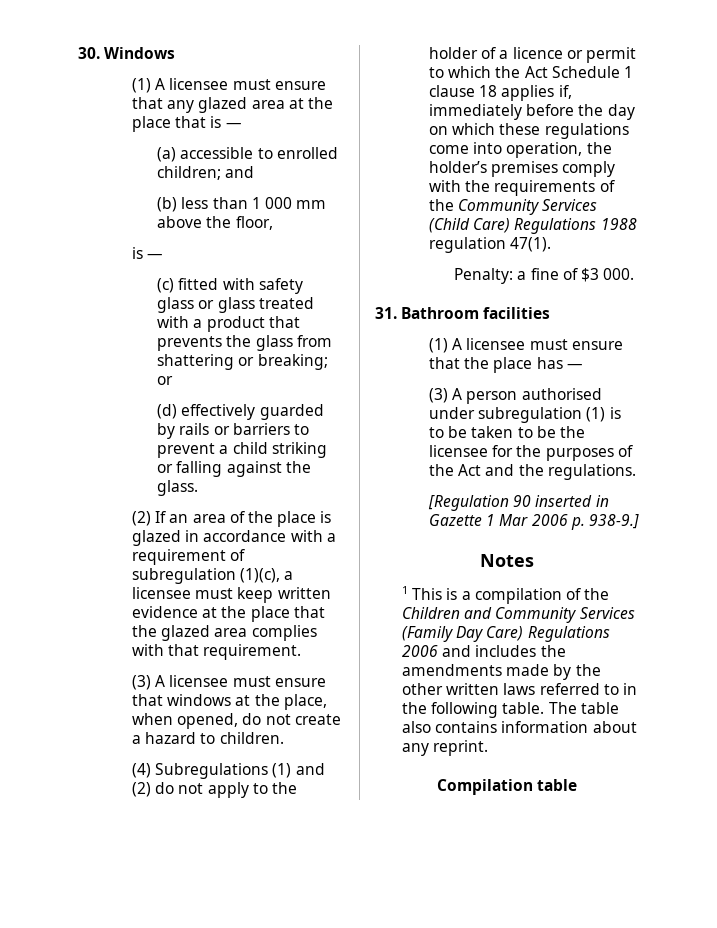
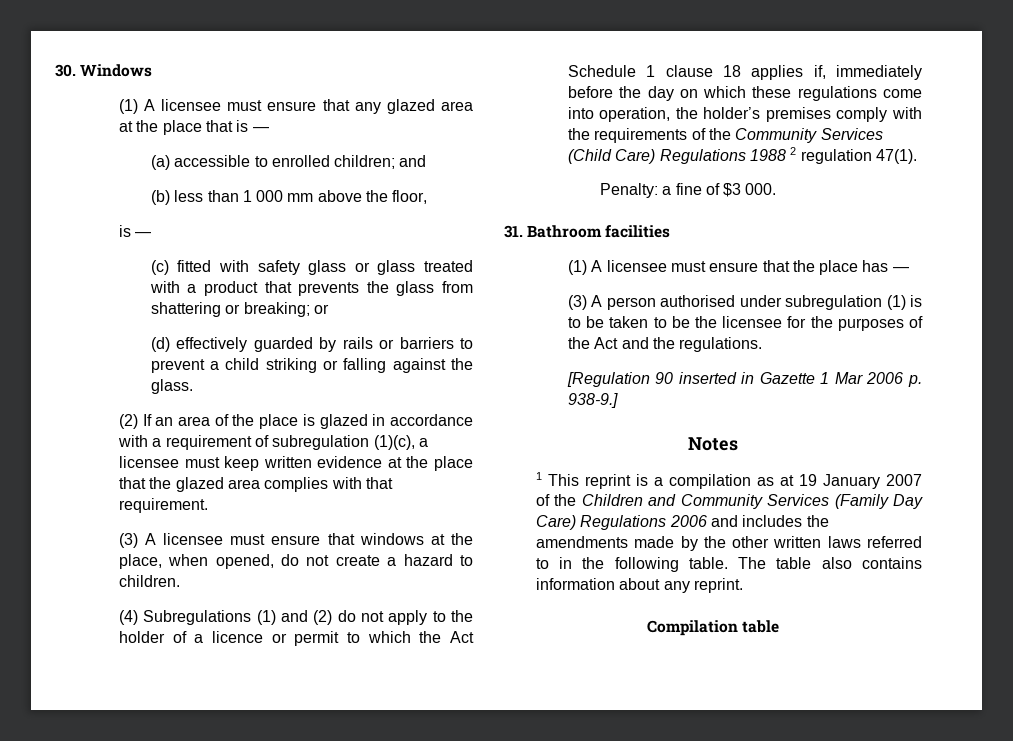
(637, 224) none -> [790,147,797,155] 2
(443, 594) none -> [584,474,631,489] reprint
(562, 596) none -> [756,474,922,489] as at 19 January 2007

